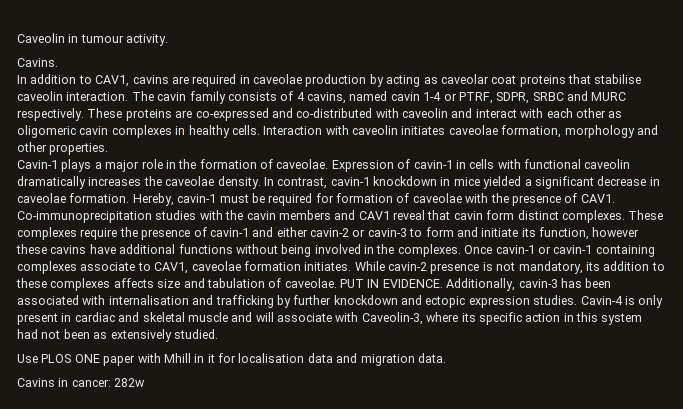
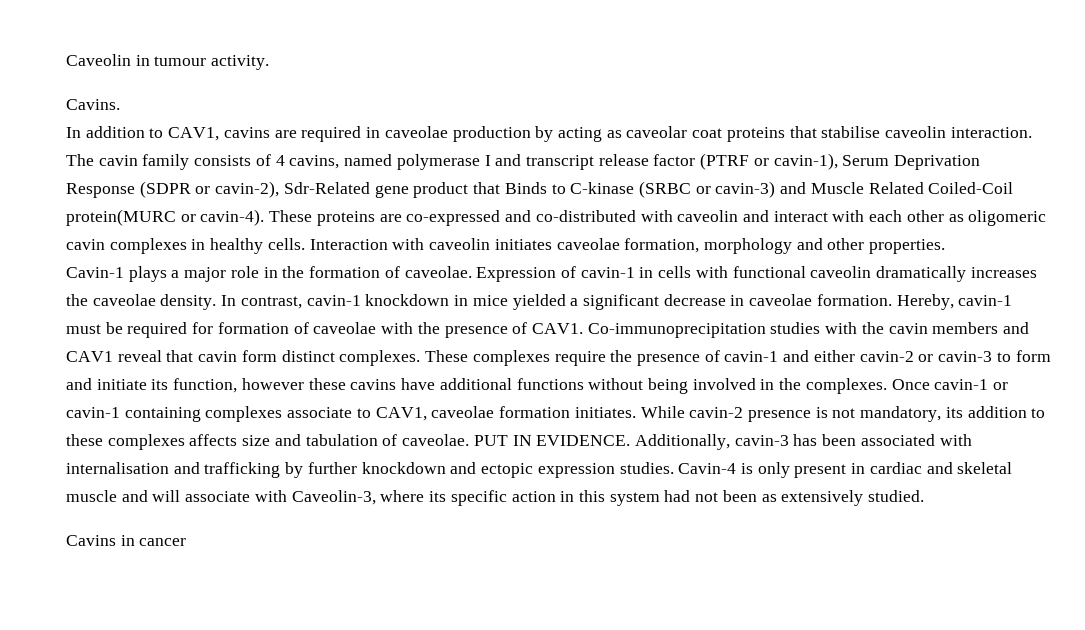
[390,91,627,104] [17,108,84,121] cavin 1-4 or PTRF, SDPR, SRBC and MURC respectively. -> [396,153,981,170] [66,181,1014,198] [66,209,265,226] polymerase I and transcript release factor (PTRF or cavin-1), Serum Deprivation Response (SDPR or cavin-2), Sdr-Related gene product that Binds to C-kinase (SRBC or cavin-3) and Muscle Related Coiled-Coil protein(MURC or cavin-4).
[17,353,446,366] // Use PLOS ONE paper with Mhill in it for localisation data and migration data. -> (925, 496) none
[71,378,146,387] cancer: 282w -> [139,538,187,546] cancer

